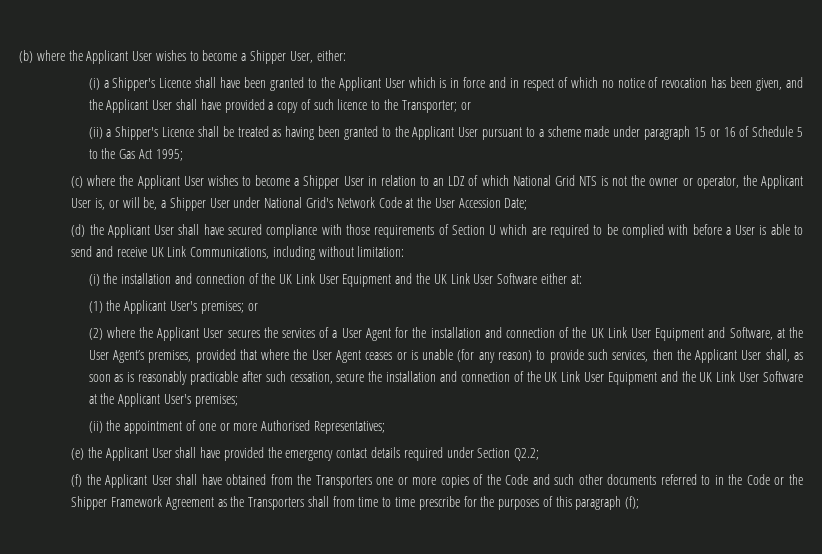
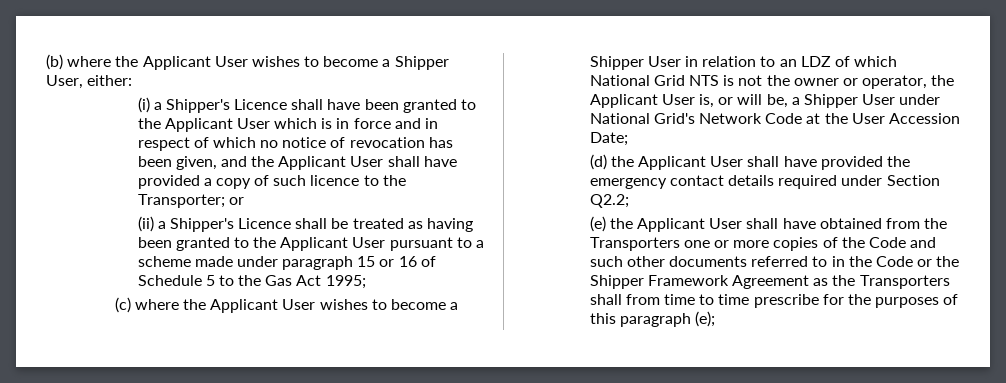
[228,224,803,238] [71,246,405,260] [88,273,582,287] [88,300,258,314] [88,327,804,341] [88,349,804,363] [88,371,804,385] [88,393,238,407] [88,420,385,434] [71,447,221,461] secured compliance with those requirements of Section U which are required to be complied with before a User is able to send and receive UK Link Communications, including without limitation: // (i) the installation and connection of the UK Link User Equipment and the UK Link User Software either at: // (1) the Applicant User's premises; or // (2) where the Applicant User secures the services of a User Agent for the installation and connection of the UK Link User Equipment and Software, at the User Agent’s premises, provided that where the User Agent ceases or is unable (for any reason) to provide such services, then the Applicant User shall, as soon as is reasonably practicable after such cessation, secure the installation and connection of the UK Link User Equipment and the UK Link User Software at the Applicant User's premises; // (ii) the appointment of one or more Authorised Representatives; // (e) the Applicant User shall have -> (817, 161) none
[71,474,83,487] (f) -> [589,216,606,232] (e)
[625,496,640,509] (f); -> [695,311,716,327] (e);

